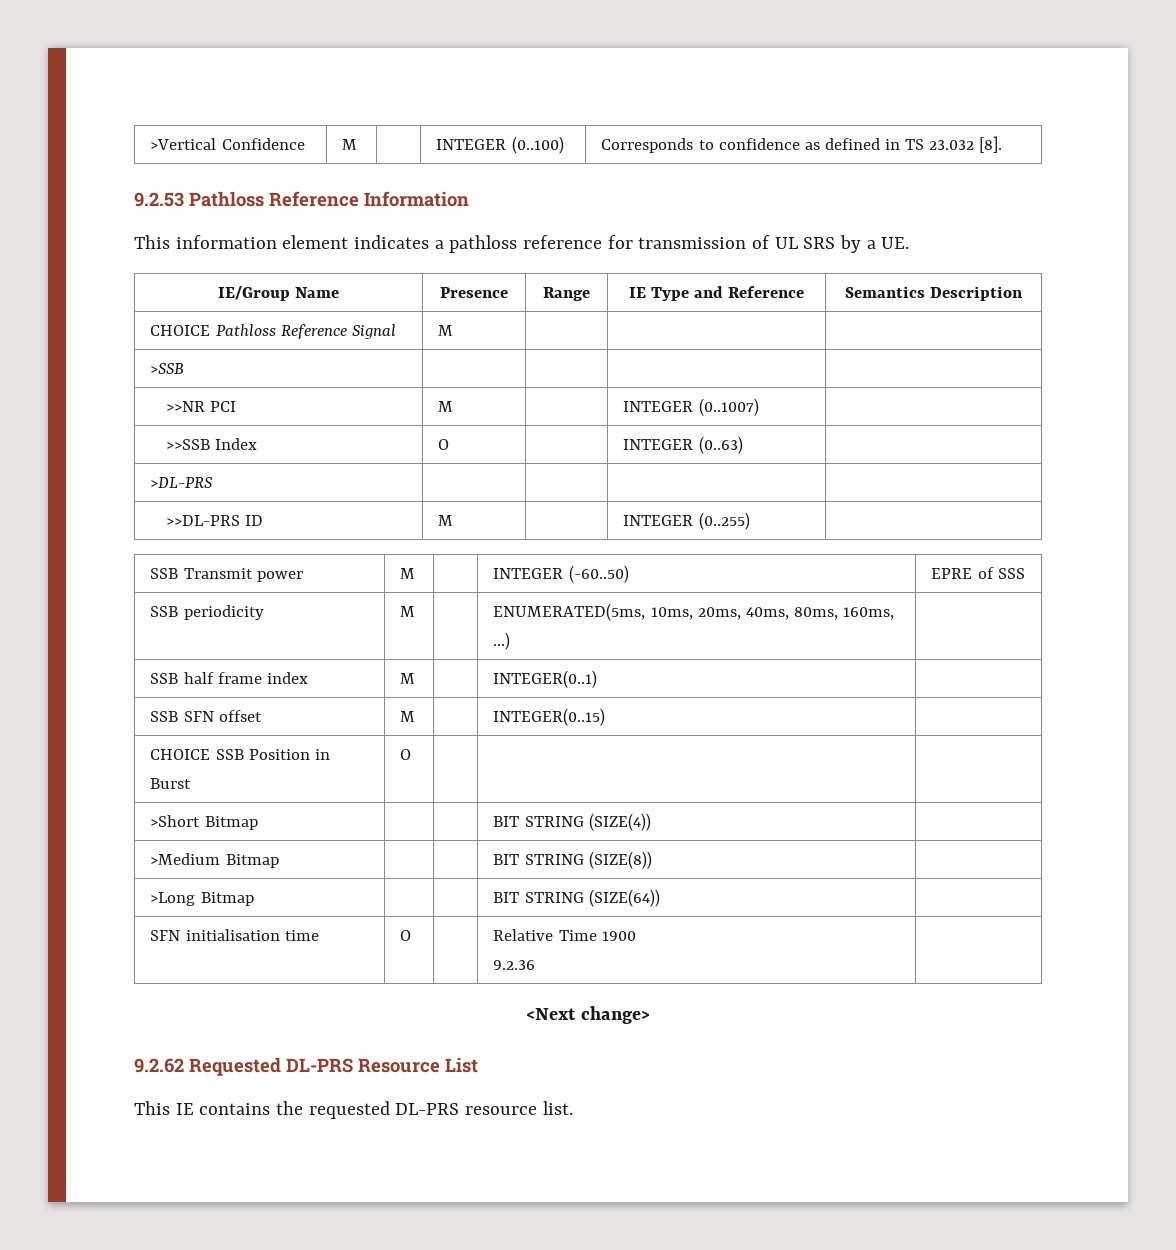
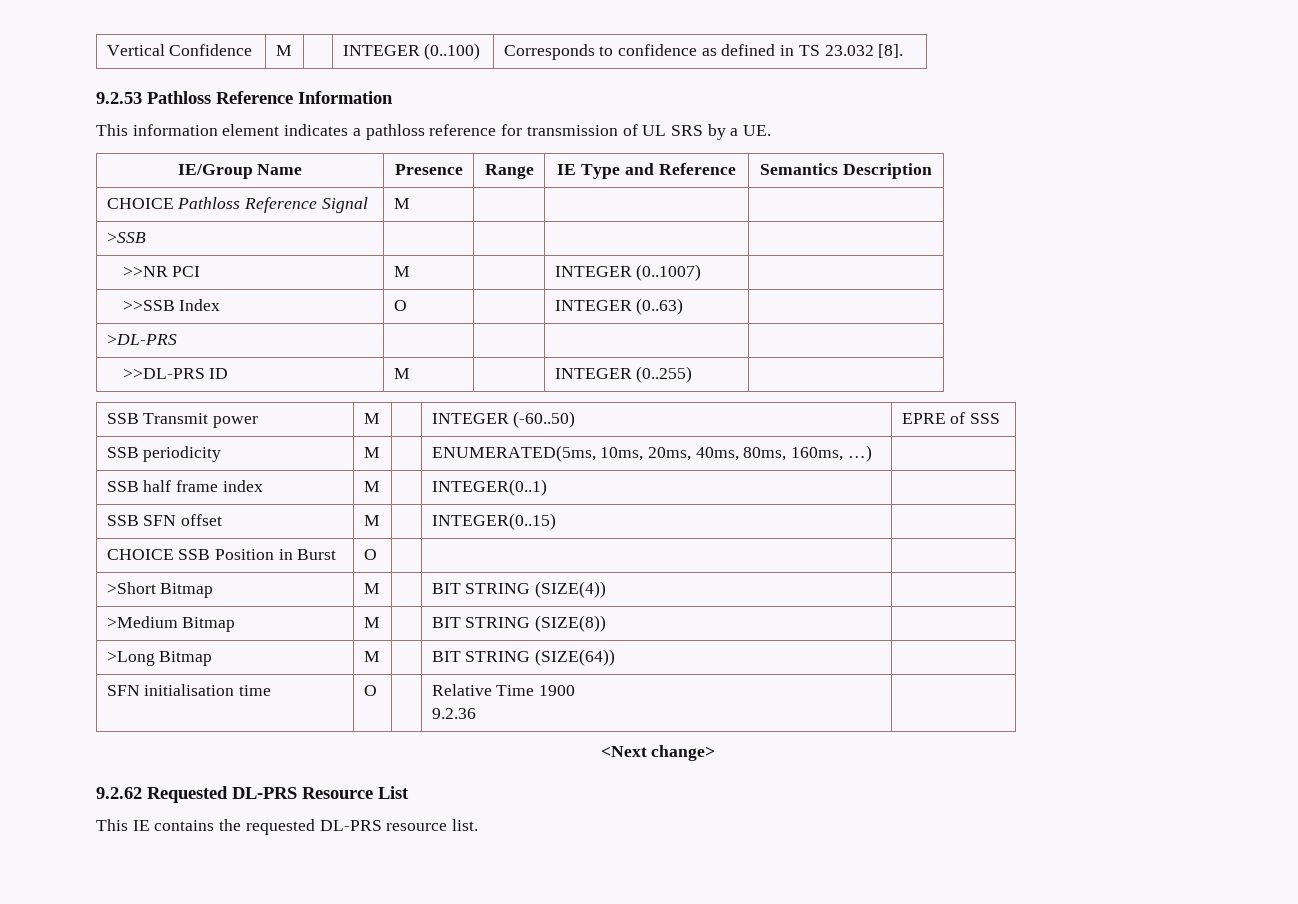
[150,138,217,150] >Vertical -> [106,44,165,56] Vertical
(258, 823) none -> [363,583,380,594] M
(279, 861) none -> [363,617,380,628] M
(254, 899) none -> [363,651,380,662] M

